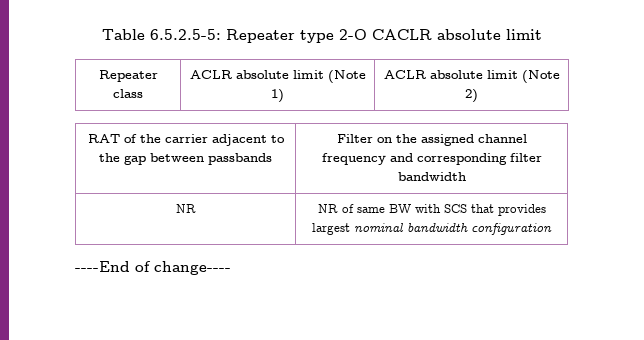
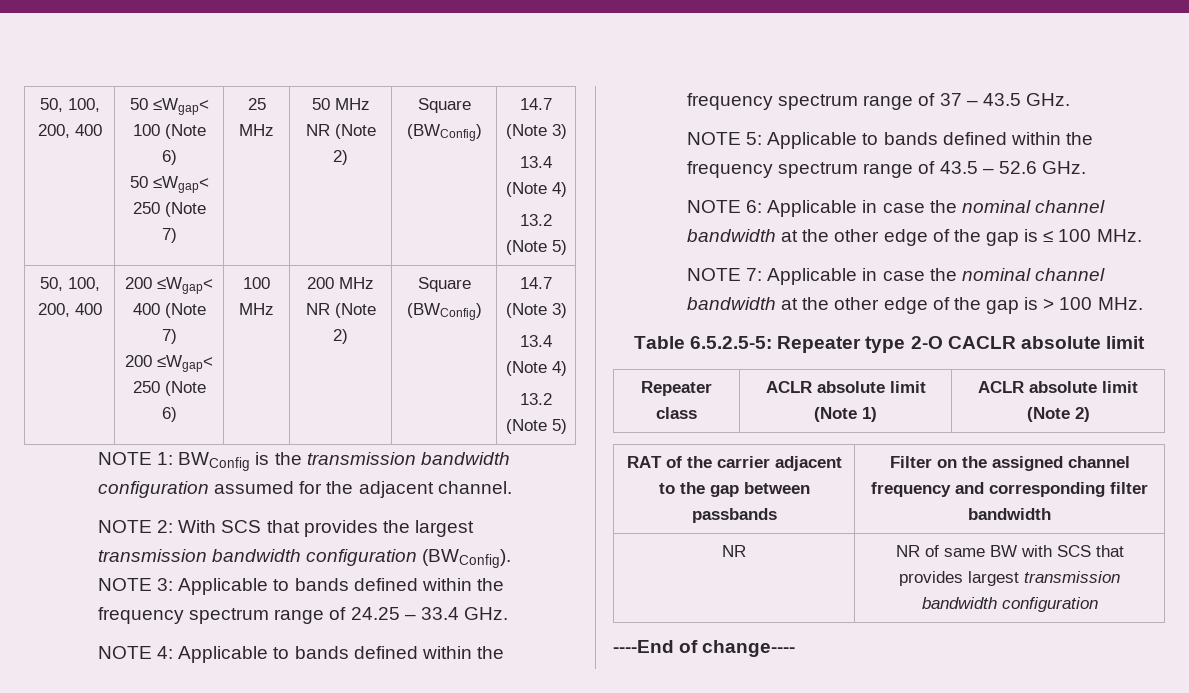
(102, 34) none -> [39,98,100,112] [37,124,102,138] [129,98,209,115] [132,124,206,139] [161,150,177,165] [129,176,209,193] [132,202,206,217] [161,228,177,243] [247,98,266,110] [239,124,274,136] [311,98,370,110] [305,124,376,139] [333,150,348,165] [417,98,471,113] [406,124,482,141] [520,98,552,110] [505,124,567,139] [520,156,552,168] [505,182,567,197] [520,214,552,226] [505,240,567,255] [39,277,100,291] [37,303,102,317] [125,277,213,294] [132,303,206,318] [161,329,177,344] [125,355,213,372] [132,381,206,396] [161,407,177,422] [243,277,270,289] [239,303,274,315] [307,277,374,289] [305,303,376,318] [333,329,348,344] [417,277,471,292] [406,303,482,320] [520,277,552,289] [505,303,567,318] [520,335,552,347] [505,361,567,376] [520,393,552,405] [505,419,567,434] [98,452,510,471] [98,481,512,498] [98,520,474,537] [98,549,512,568] [98,578,504,595] [98,607,508,624] [98,646,504,663] [687,93,1070,110] [687,132,1093,149] [687,161,1086,178] [687,200,1105,217] [687,229,1142,246] [687,268,1105,285] [687,297,1143,314] 50, 100, 200, 400 | 50 ≤Wgap< 100 (Note 6) // 50 ≤Wgap< 250 (Note 7) | 25 MHz | 50 MHz NR (Note 2) | Square (BWConfig) | 14.7 (Note 3) // 13.4 (Note 4) // 13.2 (Note 5) // 50, 100, 200, 400 | 200 ≤Wgap< 400 (Note 7) // 200 ≤Wgap< 250 (Note 6) | 100 MHz | 200 MHz NR (Note 2) | Square (BWConfig) | 14.7 (Note 3) // 13.4 (Note 4) // 13.2 (Note 5) // NOTE 1: BWConfig is the transmission bandwidth configuration assumed for the adjacent channel. // NOTE 2: With SCS that provides the largest transmission bandwidth configuration (BWConfig). // NOTE 3: Applicable to bands defined within the frequency spectrum range of 24.25 – 33.4 GHz. // NOTE 4: Applicable to bands defined within the frequency spectrum range of 37 – 43.5 GHz. // NOTE 5: Applicable to bands defined within the frequency spectrum range of 43.5 – 52.6 GHz. // NOTE 6: Applicable in case the nominal channel bandwidth at the other edge of the gap is ≤ 100 MHz. // NOTE 7: Applicable in case the nominal channel bandwidth at the other edge of the gap is > 100 MHz. //
[354,223,404,232] nominal -> [1024,571,1120,583] transmission

